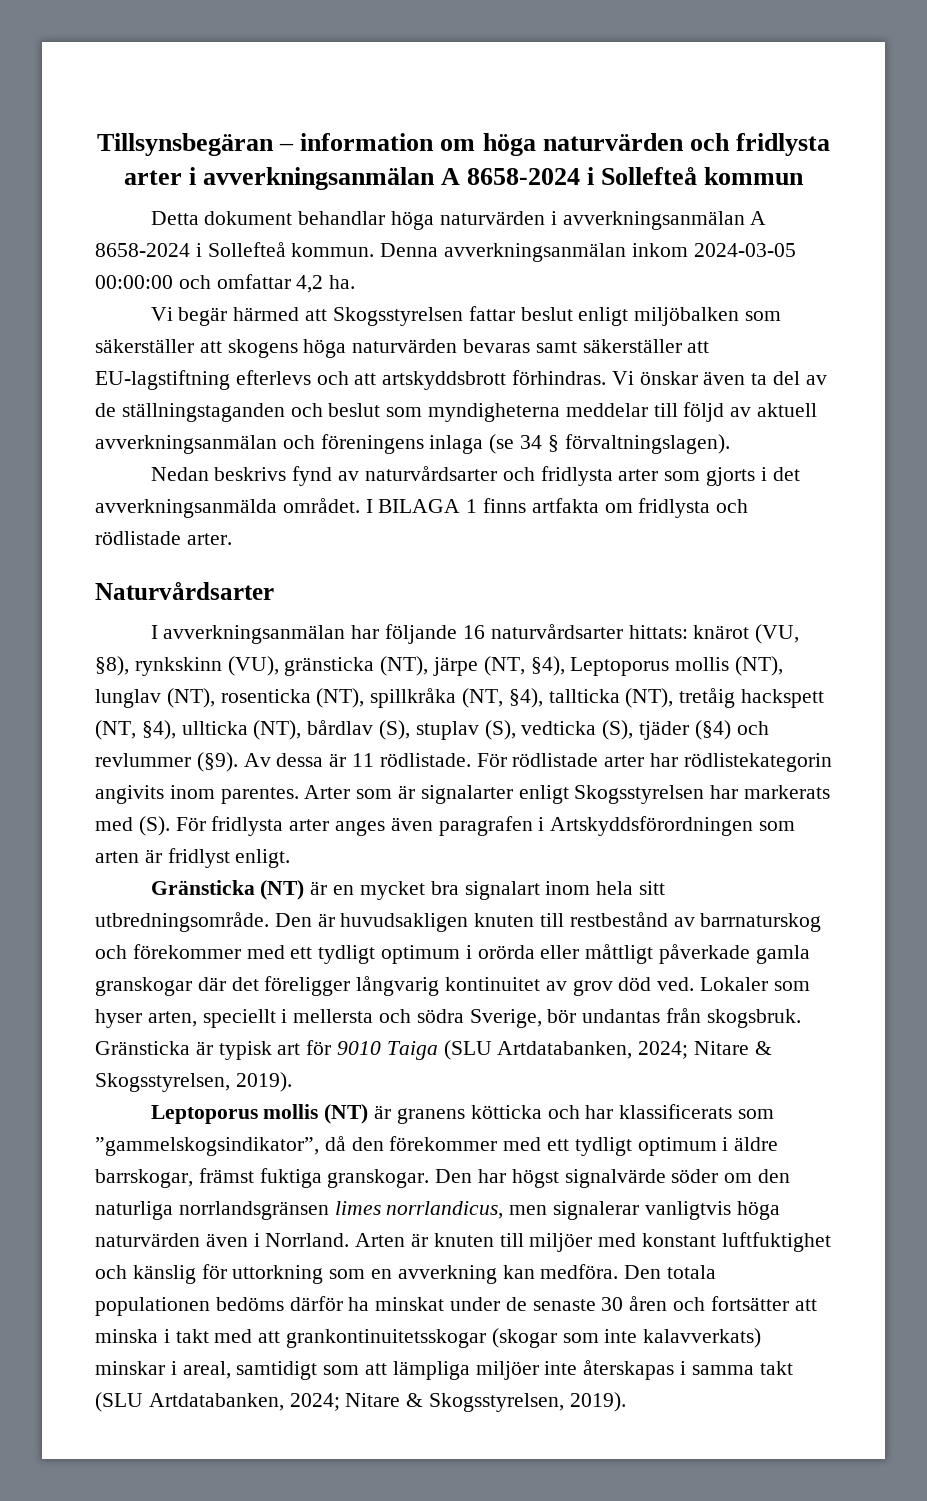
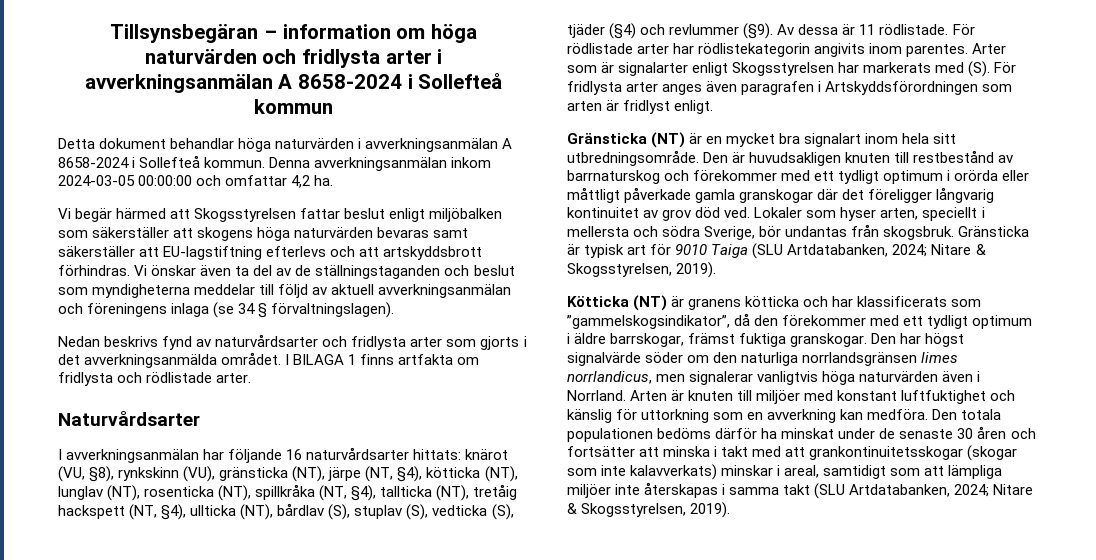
[570,657,730,676] Leptoporus mollis -> [426,467,481,478] kötticka
[150,1104,319,1124] Leptoporus mollis -> [567,296,629,307] Kötticka

